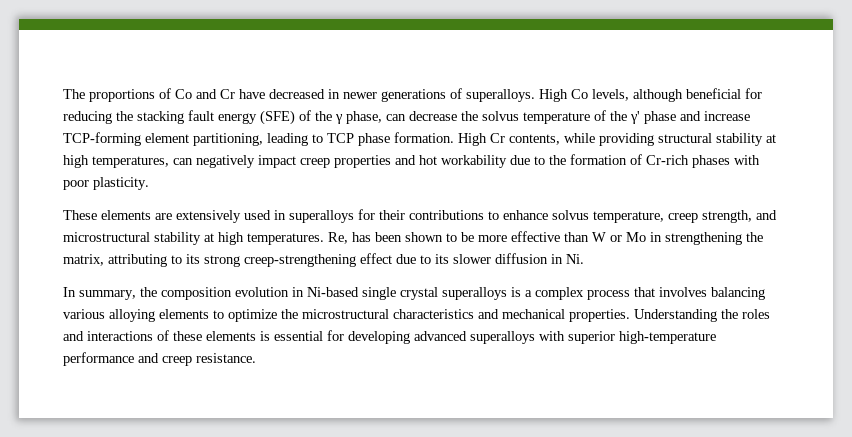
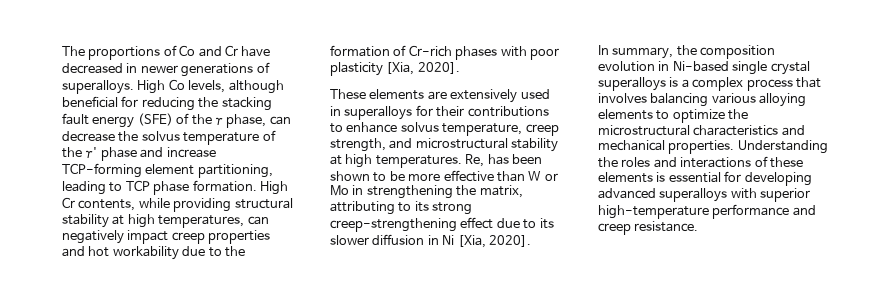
[93,177,149,190] plasticity. -> [330,62,460,76] plasticity [Xia, 2020].
[566,254,584,264] Ni. -> [442,235,531,248] Ni [Xia, 2020].

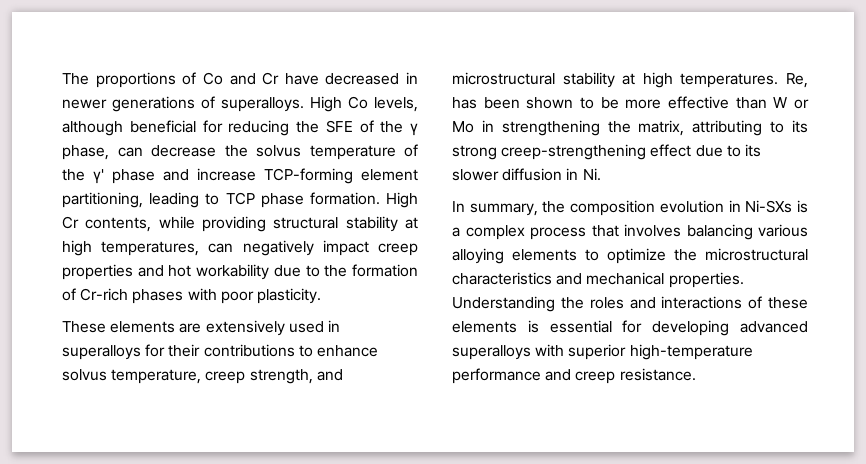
[221,97,272,111] [62,113,173,128] stacking fault energy (SFE) -> [325,120,353,133] SFE
[330,62,460,76] plasticity [Xia, 2020]. -> [256,288,321,304] plasticity.
[442,235,531,248] Ni [Xia, 2020]. -> [582,168,601,181] Ni.
[672,61,810,75] [598,77,666,91] Ni-based single crystal superalloys -> [745,200,793,213] Ni-SXs

